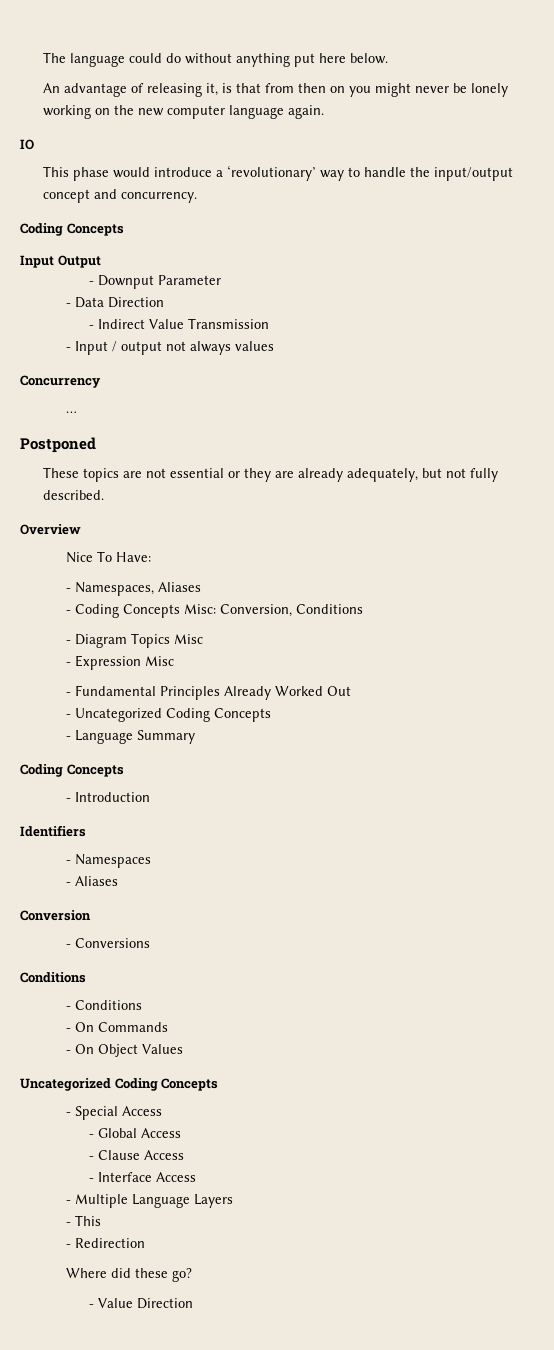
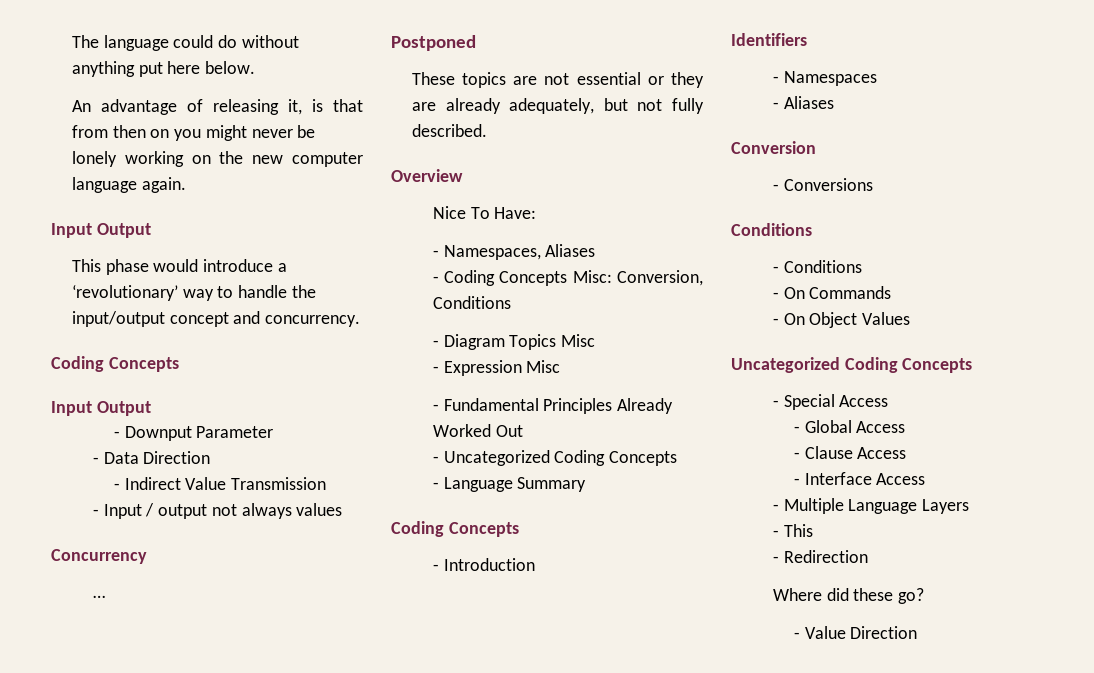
[20,139,34,150] IO -> [51,223,151,238] Input Output

